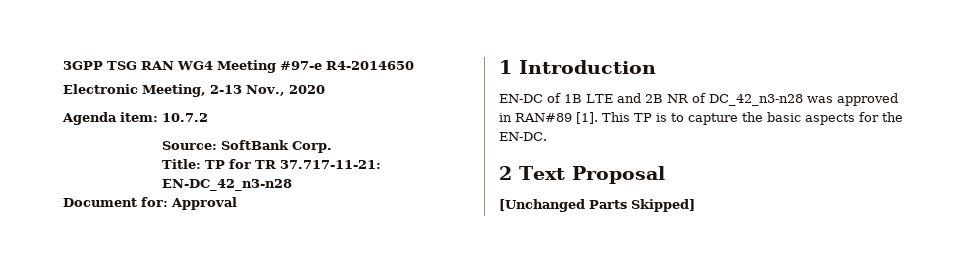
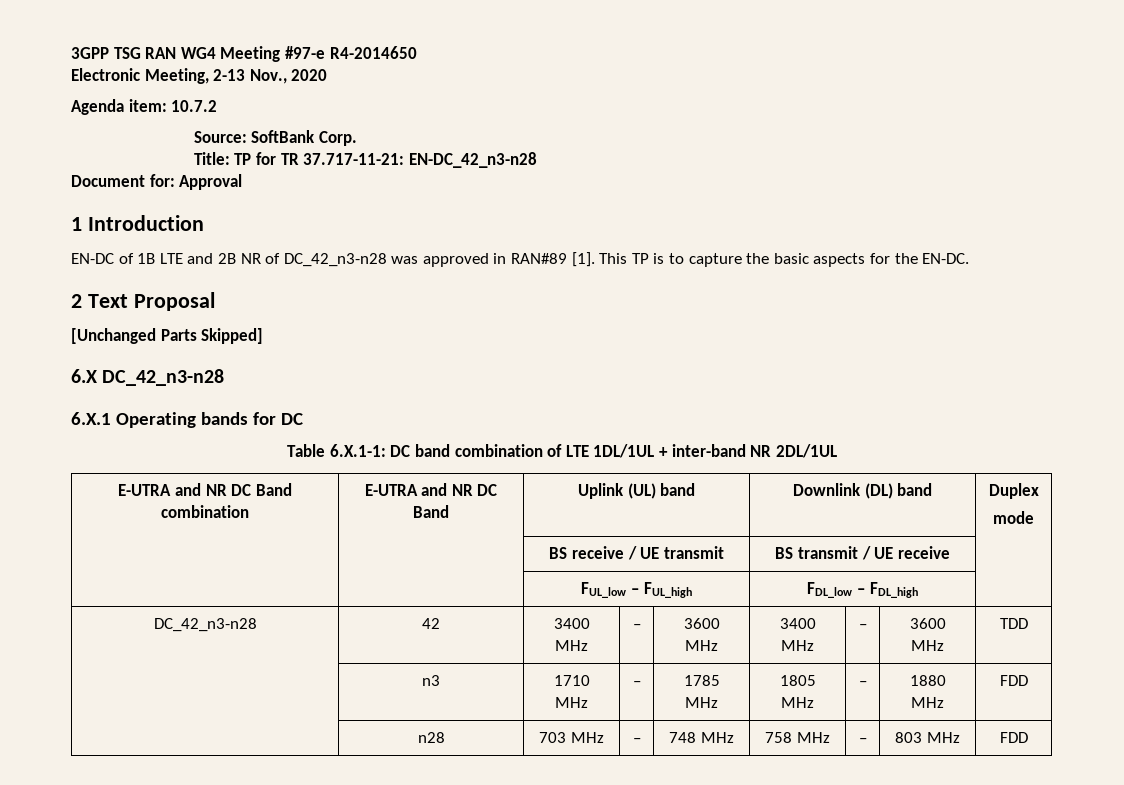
(695, 205) none -> [71,369,225,386] [71,412,303,428] [287,444,837,458] [118,483,292,496] [161,505,249,518] [364,483,498,496] [413,505,449,518] [577,483,696,499] [792,483,933,499] [988,483,1039,499] [993,511,1034,524] [549,546,724,560] [775,546,950,560] [581,582,692,598] [807,582,918,598] [153,618,257,632] [422,618,440,629] [553,618,590,629] [555,640,588,651] [632,624,641,629] [683,618,720,629] [685,640,718,651] [779,618,816,629] [781,640,814,651] [858,624,867,629] [909,618,946,629] [911,640,944,651] [999,618,1028,629] [422,675,440,686] [553,675,590,686] [555,697,588,708] [632,681,641,686] [683,675,720,686] [685,697,718,708] [779,675,816,686] [781,697,814,708] [858,681,867,686] [909,675,946,686] [911,697,944,708] [999,675,1028,686] [417,732,445,743] [539,732,604,743] [632,738,641,743] [669,732,734,743] [765,732,830,743] [858,738,867,743] [895,732,960,743] [999,732,1028,743] // 6.X DC_42_n3-n28 // 6.X.1 Operating bands for DC // Table 6.X.1-1: DC band combination of LTE 1DL/1UL + inter-band NR 2DL/1UL // E-UTRA and NR DC Band combination | E-UTRA and NR DC Band | Uplink (UL) band | Downlink (DL) band | Duplex // mode // | | BS receive / UE transmit | BS transmit / UE receive | // | | FUL_low – FUL_high | FDL_low – FDL_high | // DC_42_n3-n28 | 42 | 3400 MHz | – | 3600 MHz | 3400 MHz | – | 3600 MHz | TDD // | n3 | 1710 MHz | – | 1785 MHz | 1805 MHz | – | 1880 MHz | FDD // | n28 | 703 MHz | – | 748 MHz | 758 MHz | – | 803 MHz | FDD

